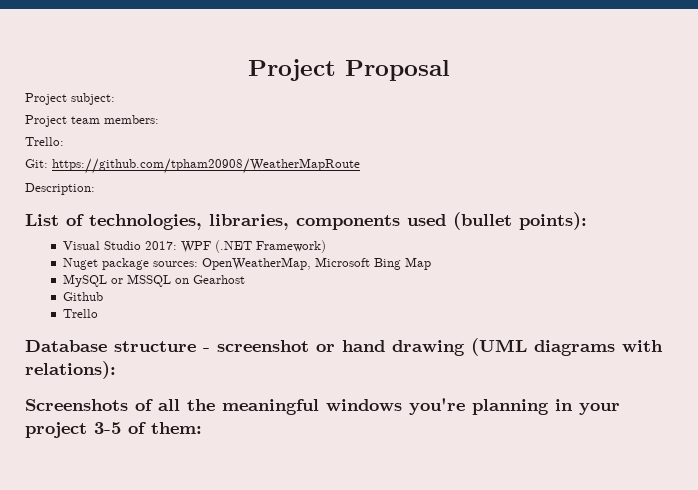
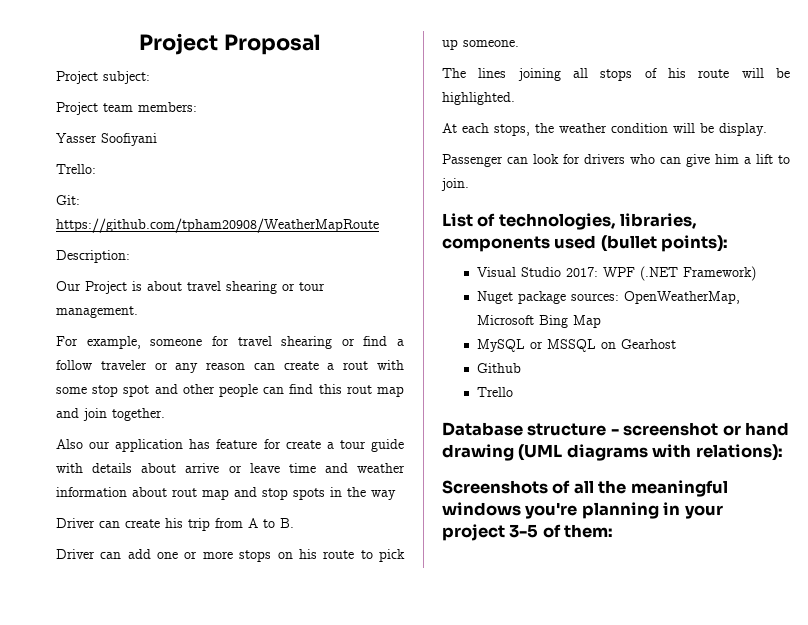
(159, 119) none -> [56,133,157,146] // Yasser Soofiyani
(95, 189) none -> [56,281,325,294] [56,306,138,318] [56,336,404,349] [56,360,404,373] [56,384,404,397] [56,408,165,421] [56,439,404,452] [56,463,405,473] [56,487,396,500] [56,518,294,531] [56,549,406,562] [442,39,519,50] [442,68,790,81] [442,92,515,105] [442,123,767,136] [442,154,790,167] [441,178,469,191] // Our Project is about travel shearing or tour management. // For example, someone for travel shearing or find a follow traveler or any reason can create a rout with some stop spot and other people can find this rout map and join together. // Also our application has feature for create a tour guide with details about arrive or leave time and weather information about rout map and stop spots in the way // Driver can create his trip from A to B. // Driver can add one or more stops on his route to pick up someone. // The lines joining all stops of his route will be highlighted. // At each stops, the weather condition will be display. // Passenger can look for drivers who can give him a lift to join.

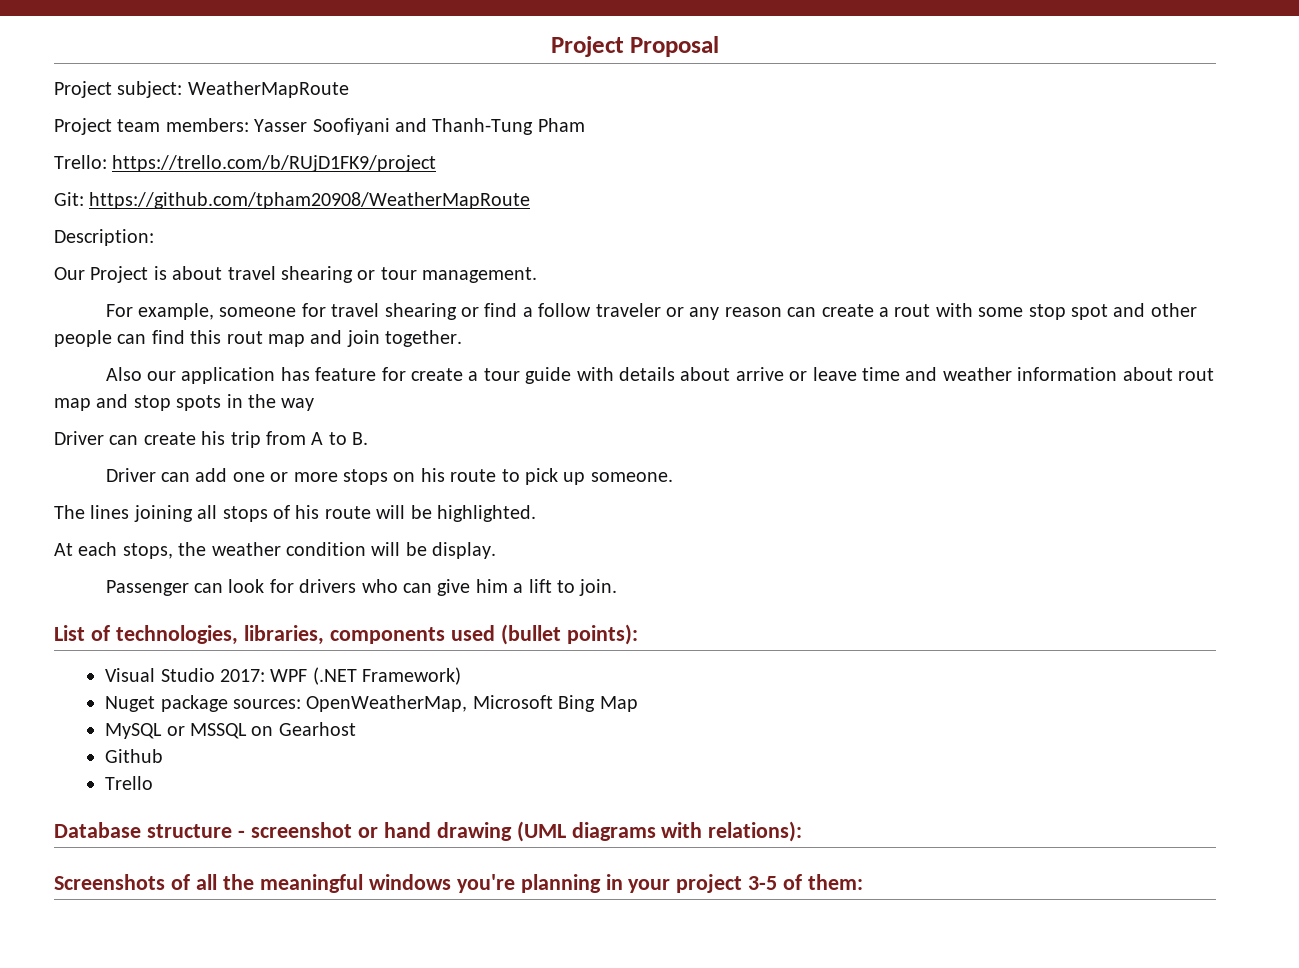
(150, 77) none -> [187,81,349,98] WeatherMapRoute
(197, 107) // -> (249, 125) none
(157, 139) none -> [395,118,585,135] and Thanh-Tung Pham
(96, 169) none -> [112,155,437,172] https://trello.com/b/RUjD1FK9/project

